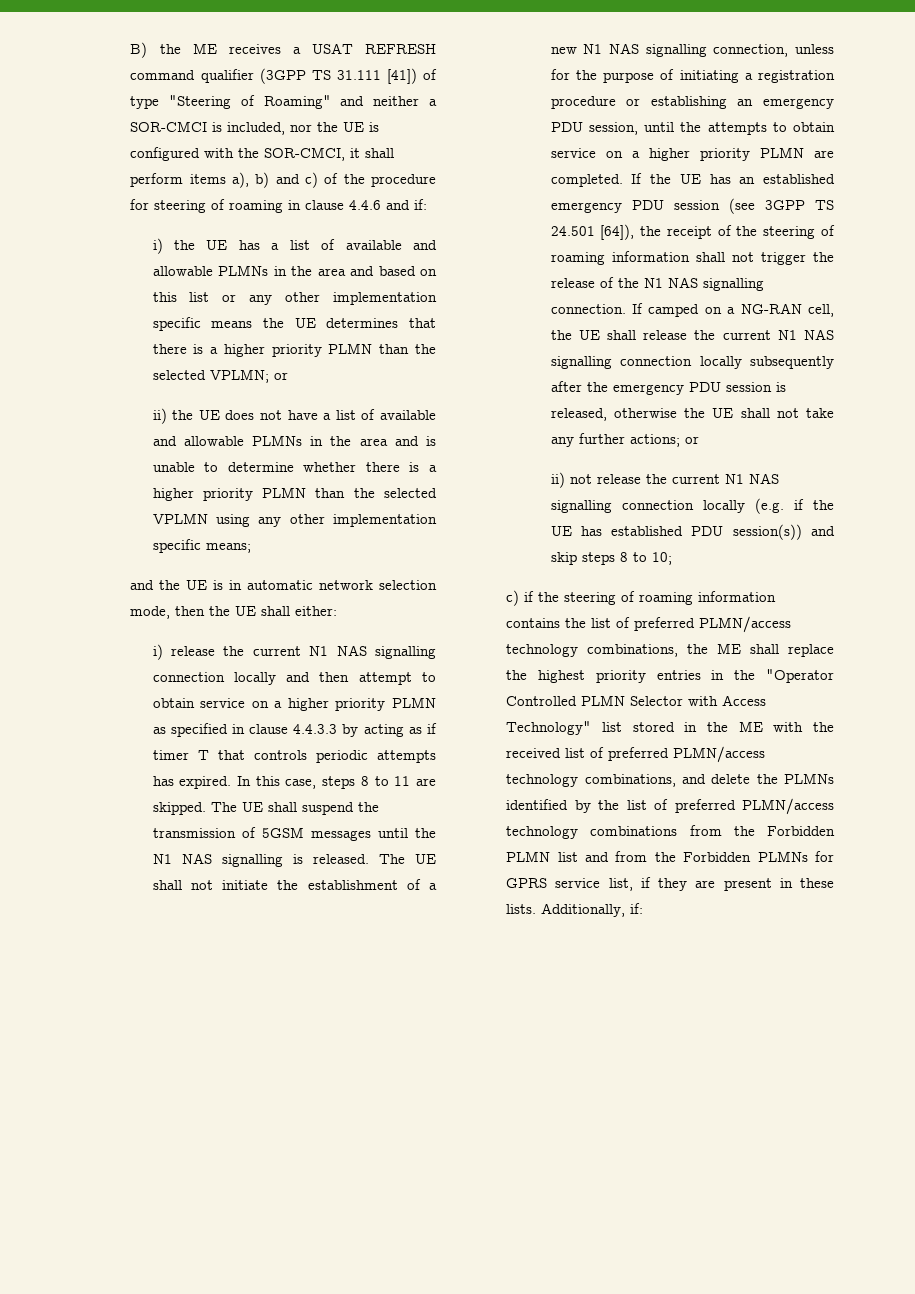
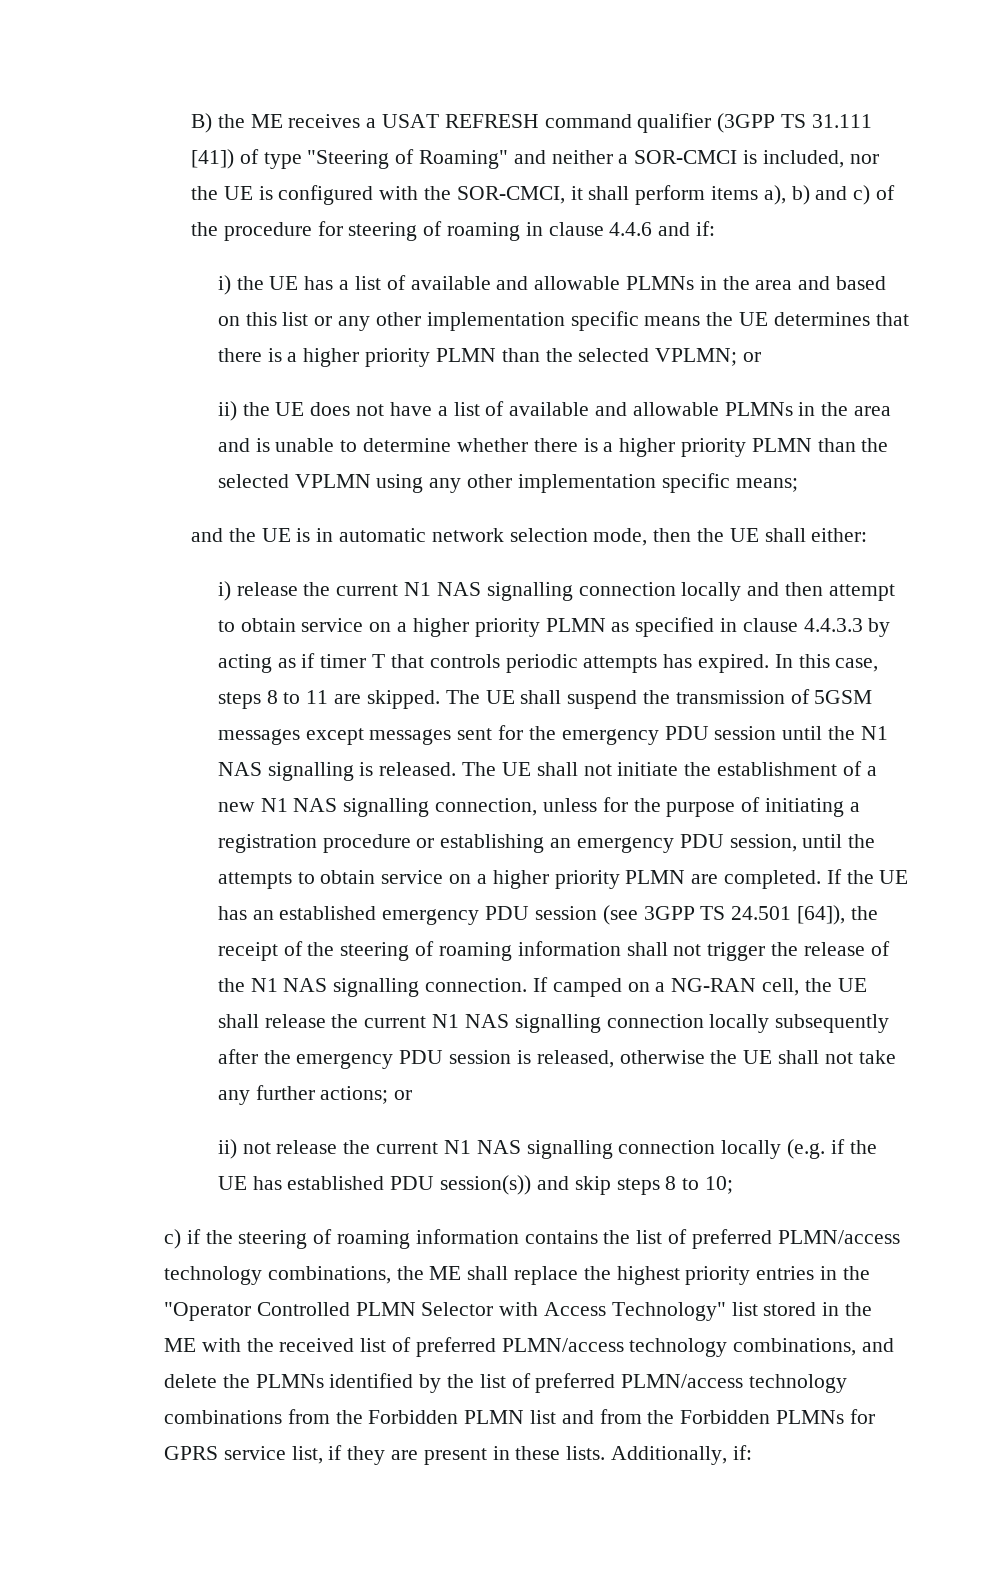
(371, 835) none -> [305,725,777,745] except messages sent for the emergency PDU session

